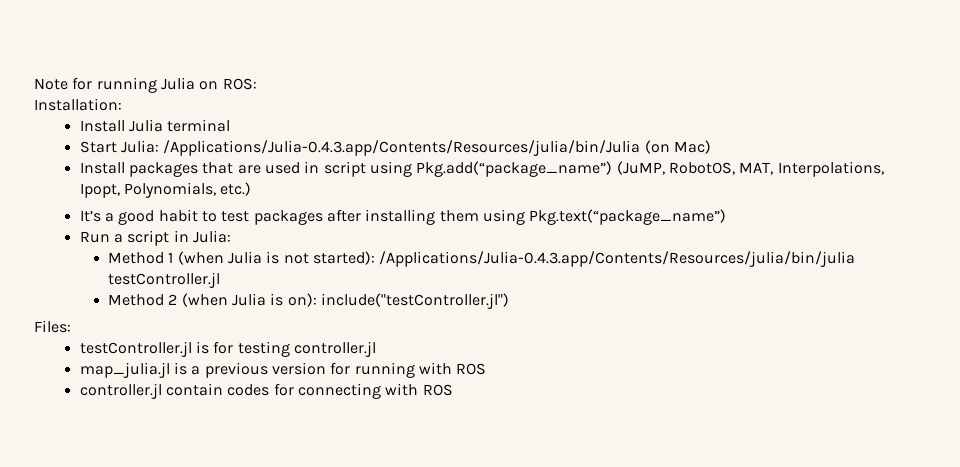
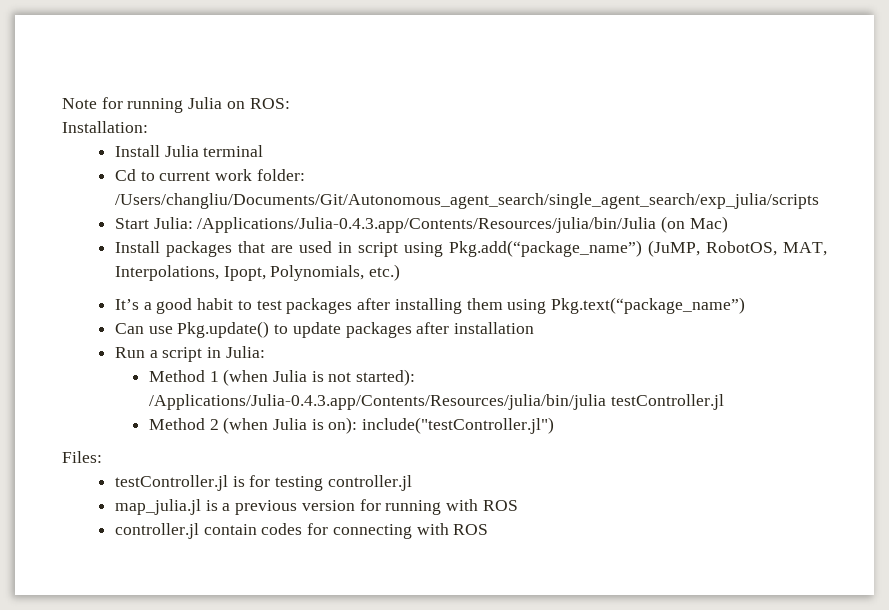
(231, 125) none -> [115,169,305,181] [115,193,820,209] // Cd to current work folder: /Users/changliu/Documents/Git/Autonomous_agent_search/single_agent_search/exp_julia/scripts
(727, 217) none -> [115,321,535,338] // Can use Pkg.update() to update packages after installation

